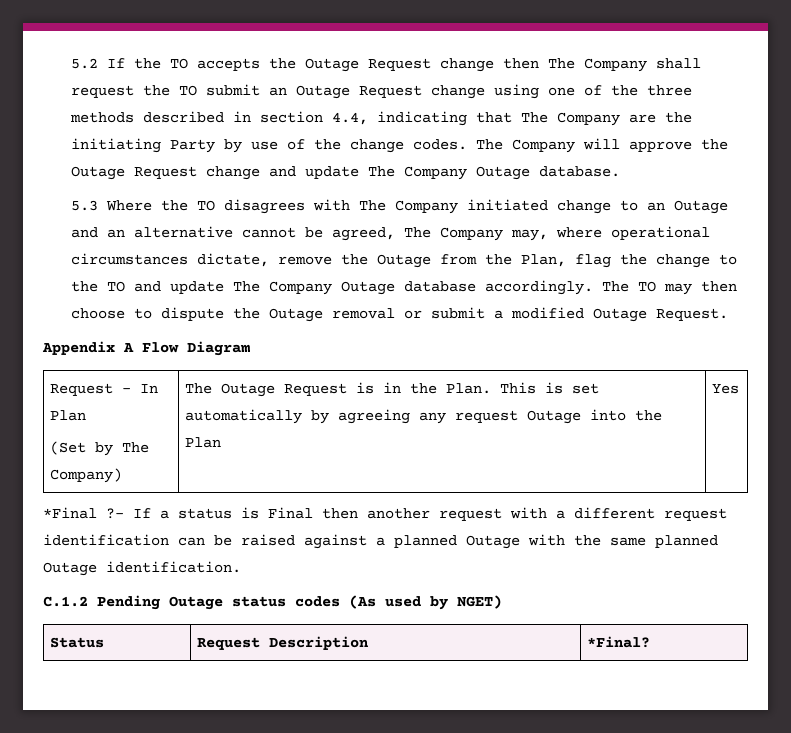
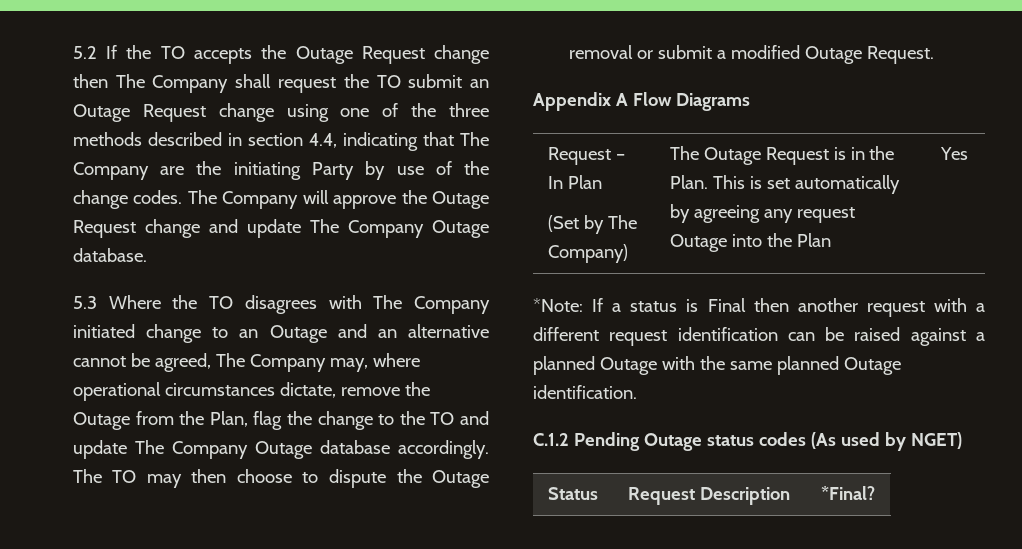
[187,341,250,356] Diagram -> [675,93,750,111] Diagrams
[43,507,124,519] *Final ?- -> [533,298,583,312] *Note:

